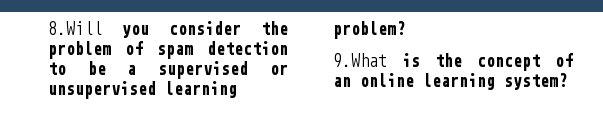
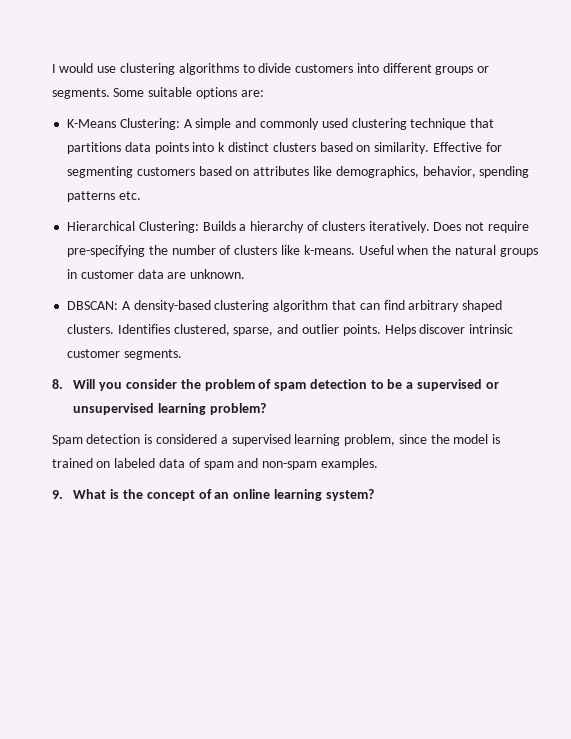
[47,21,102,35] 8.Will -> [51,63,490,75] [51,87,264,99] [67,118,495,130] [67,142,502,154] [67,166,530,178] [67,191,141,202] [67,221,529,233] [67,245,538,257] [67,269,246,279] [67,300,503,312] [67,324,514,336] [67,349,182,360] [51,379,96,389] I would use clustering algorithms to divide customers into different groups or segments. Some suitable options are: // K-Means Clustering: A simple and commonly used clustering technique that partitions data points into k distinct clusters based on similarity. Effective for segmenting customers based on attributes like demographics, behavior, spending patterns etc. // Hierarchical Clustering: Builds a hierarchy of clusters iteratively. Does not require pre-specifying the number of clusters like k-means. Useful when the natural groups in customer data are unknown. // DBSCAN: A density-based clustering algorithm that can find arbitrary shaped clusters. Identifies clustered, sparse, and outlier points. Helps discover intrinsic customer segments. // 8. Will
[332,53,387,68] 9.What -> [51,434,501,446] [51,458,378,470] [51,489,107,499] Spam detection is considered a supervised learning problem, since the model is trained on labeled data of spam and non-spam examples. // 9. What

